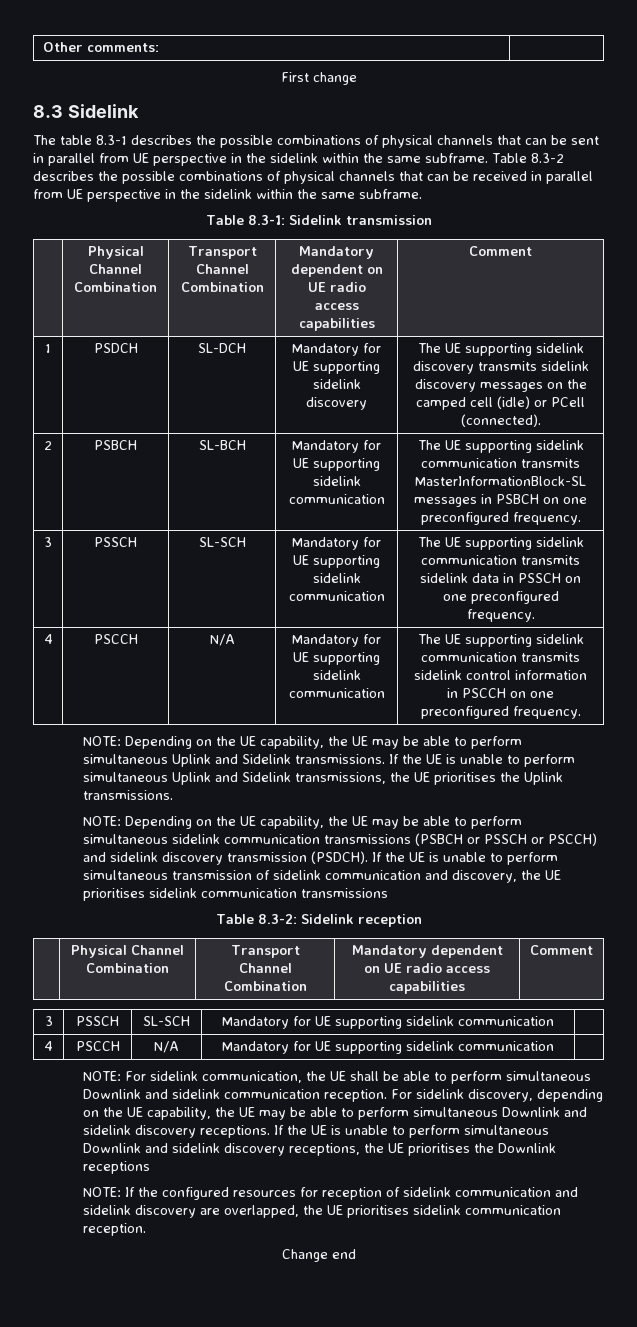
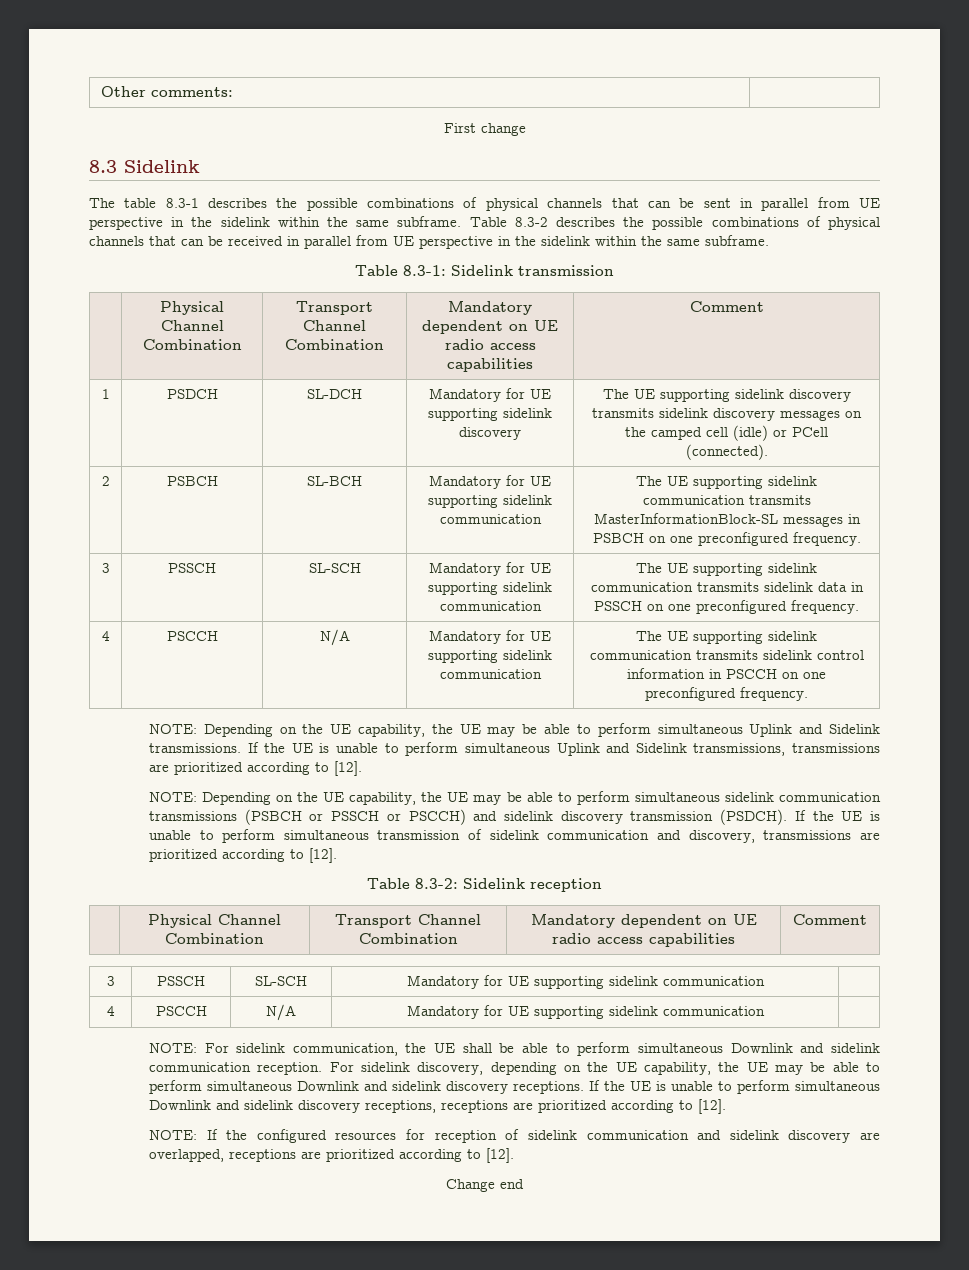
[390,772,564,785] [83,790,174,800] the UE prioritises the Uplink transmissions. -> [791,743,880,753] [148,761,362,776] transmissions are prioritized according to [12].
[521,870,562,880] [83,888,389,901] the UE prioritises sidelink communication transmissions -> [763,830,880,840] [148,848,337,863] transmissions are prioritized according to [12].
[364,1143,557,1156] [83,1161,151,1174] the UE prioritises the Downlink receptions -> [440,1099,726,1114] receptions are prioritized according to [12].
[303,1205,562,1218] [83,1223,147,1236] the UE prioritises sidelink communication reception. -> [228,1148,514,1163] receptions are prioritized according to [12].

